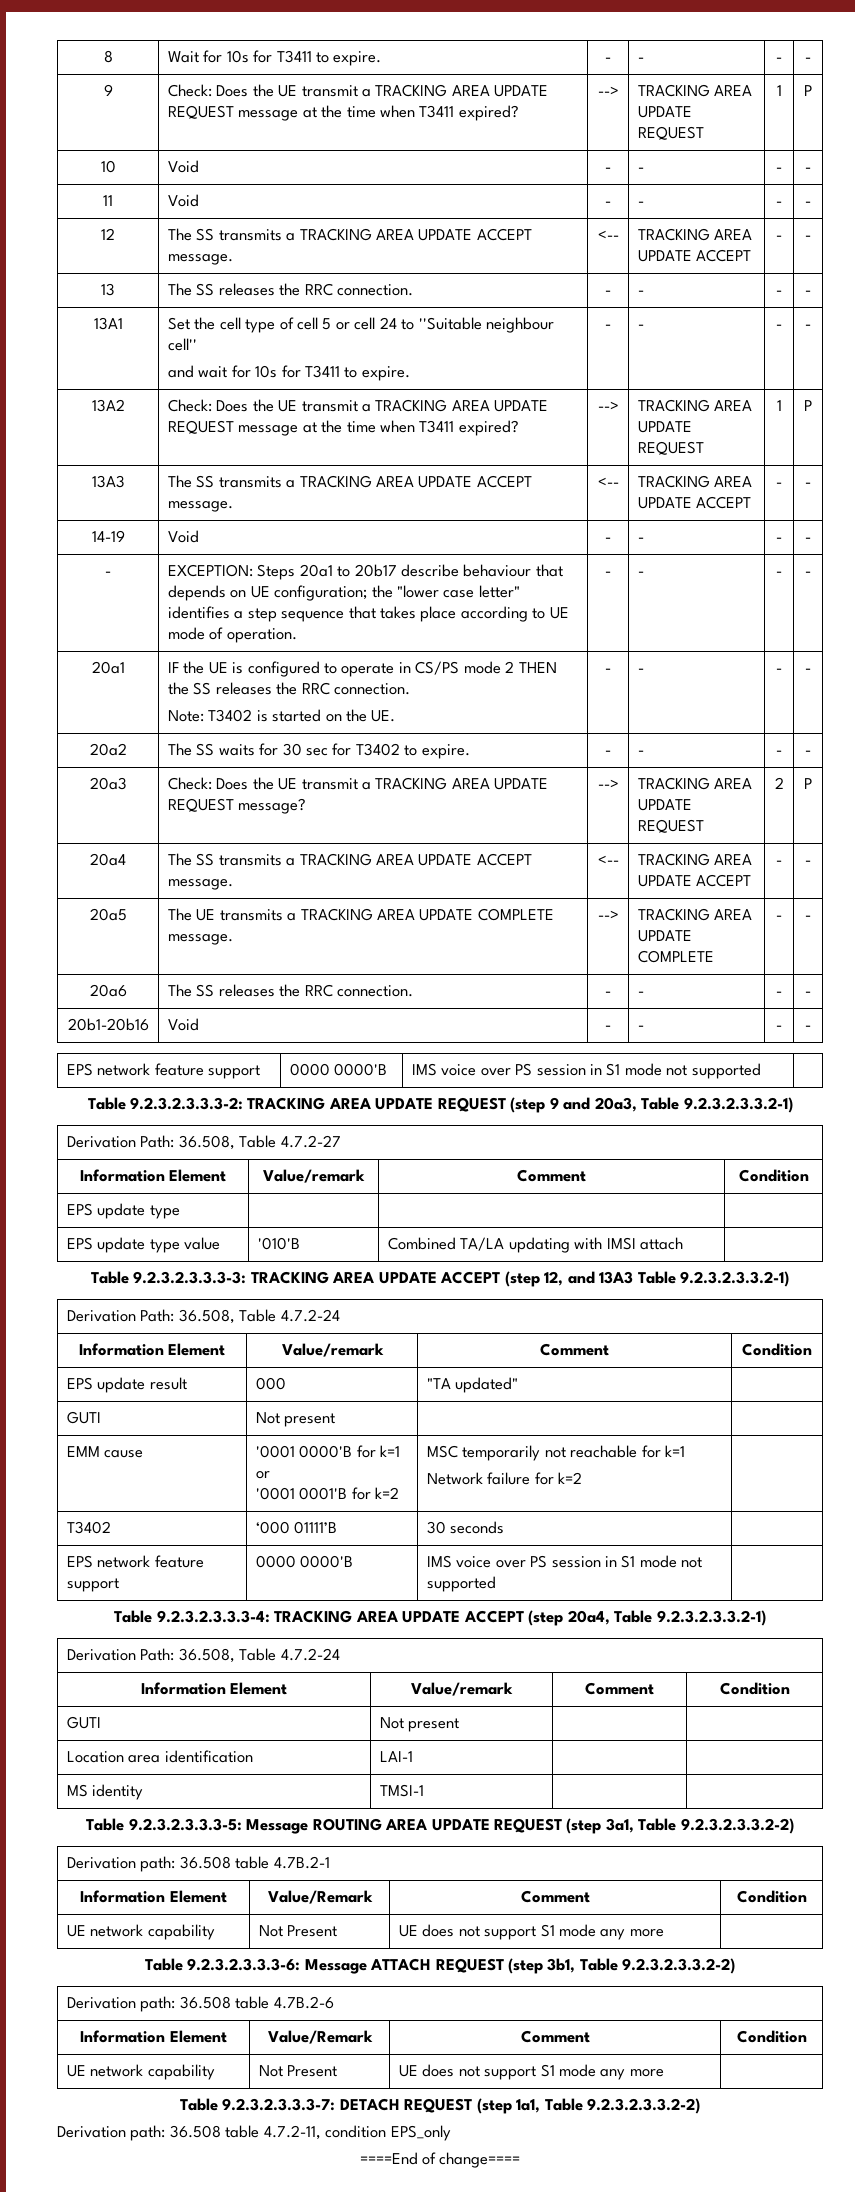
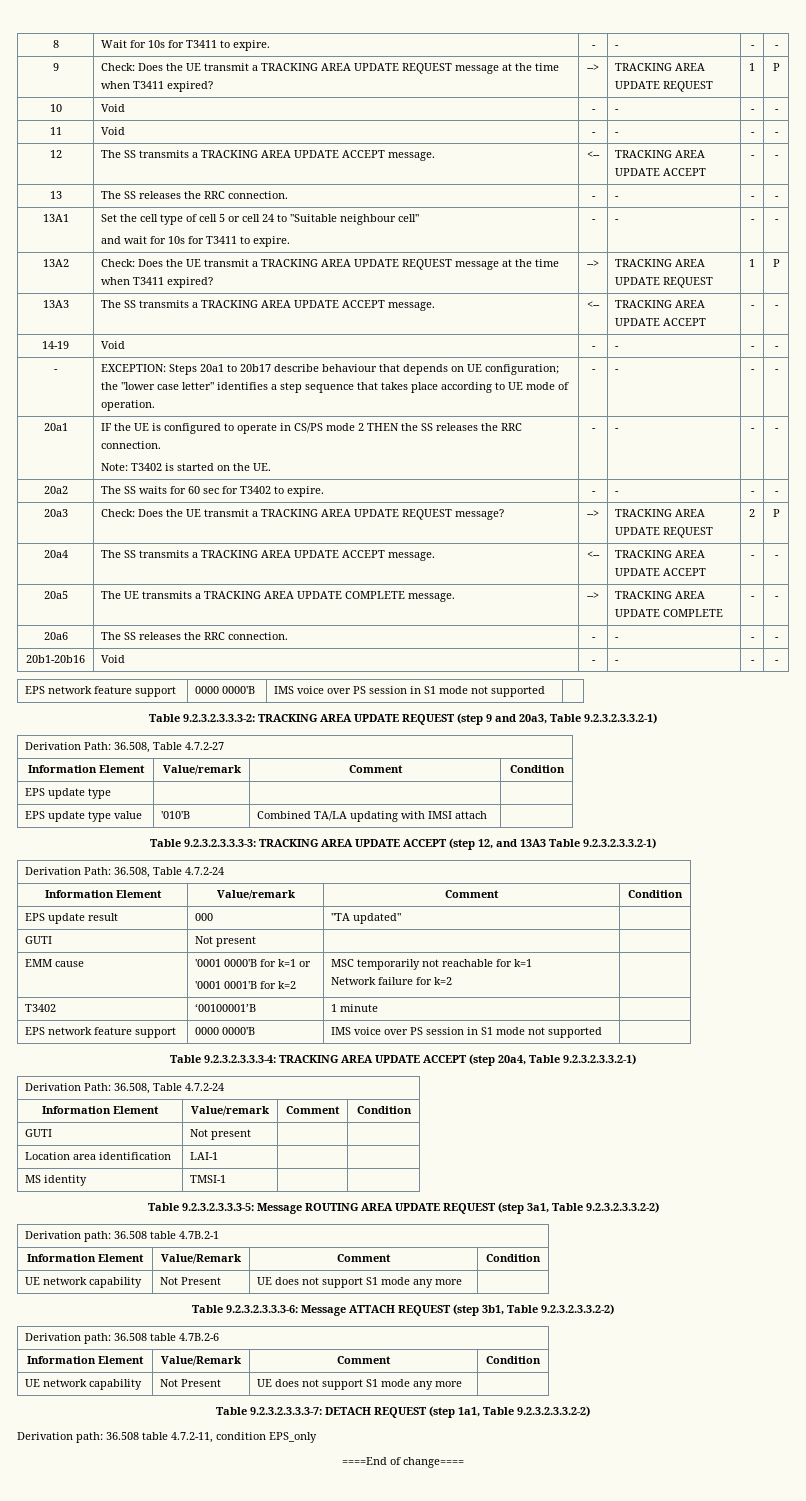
[282,743,302,756] 30 -> [188,486,201,494] 60
[255,1521,338,1534] [426,1521,505,1534] ‘000 01111’B | 30 seconds -> [195,1003,257,1012] [331,1004,379,1012] ‘00100001’B | 1 minute

